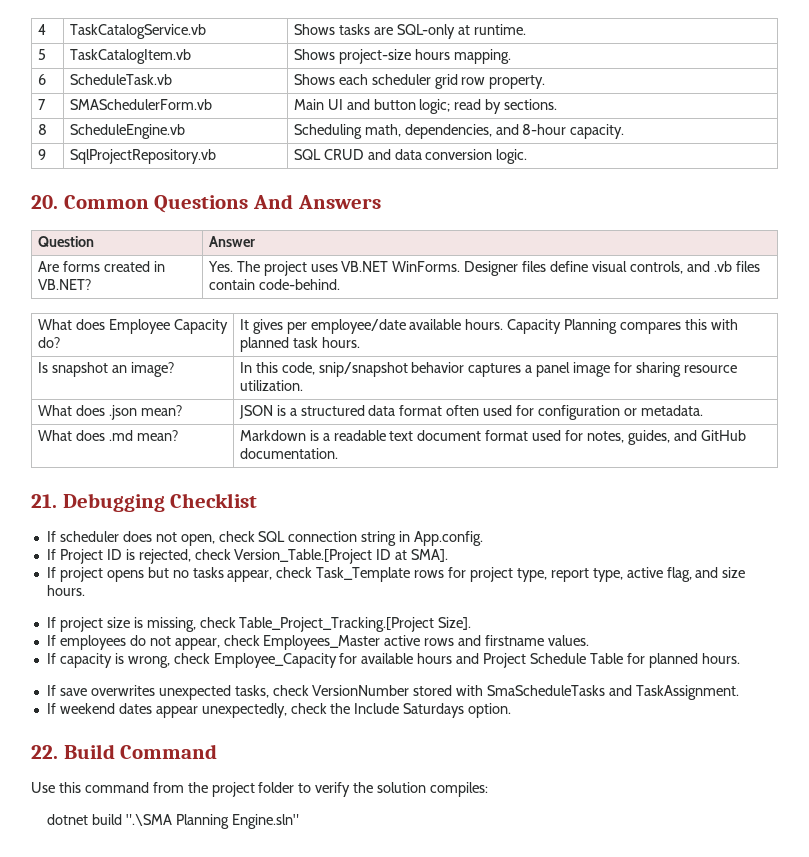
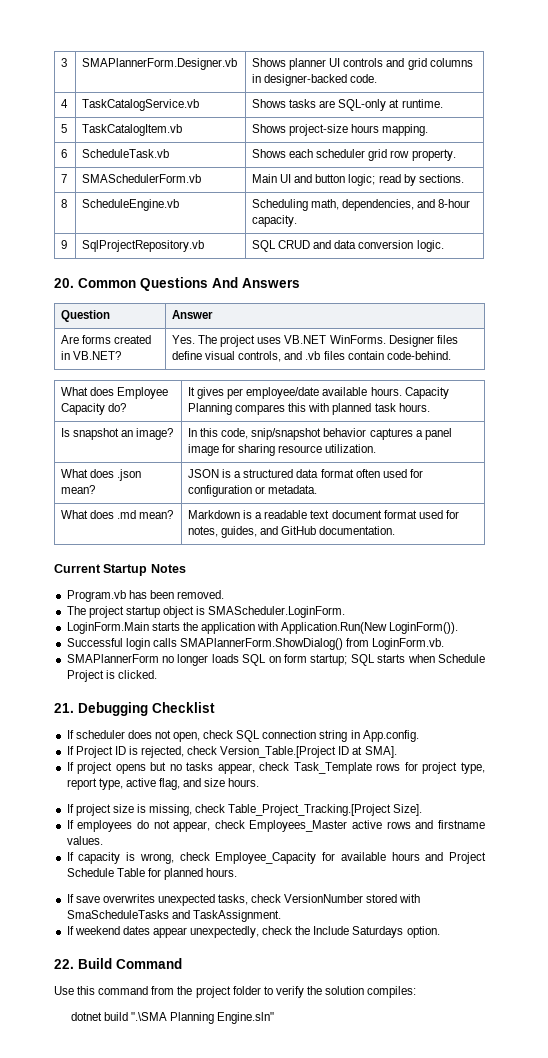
(37, 29) none -> [61,58,68,67] [82,58,238,70] [252,58,473,70] [252,74,378,86] 3 | SMAPlannerForm.Designer.vb | Shows planner UI controls and grid columns in designer-backed code. //
(338, 453) none -> [54,564,186,576] [66,590,224,602] [66,606,346,618] [66,622,459,634] [66,638,445,650] [66,654,485,666] [66,670,157,682] // Current Startup Notes // Program.vb has been removed. // The project startup object is SMAScheduler.LoginForm. // LoginForm.Main starts the application with Application.Run(New LoginForm()). // Successful login calls SMAPlannerForm.ShowDialog() from LoginForm.vb. // SMAPlannerForm no longer loads SQL on form startup; SQL starts when Schedule Project is clicked.

